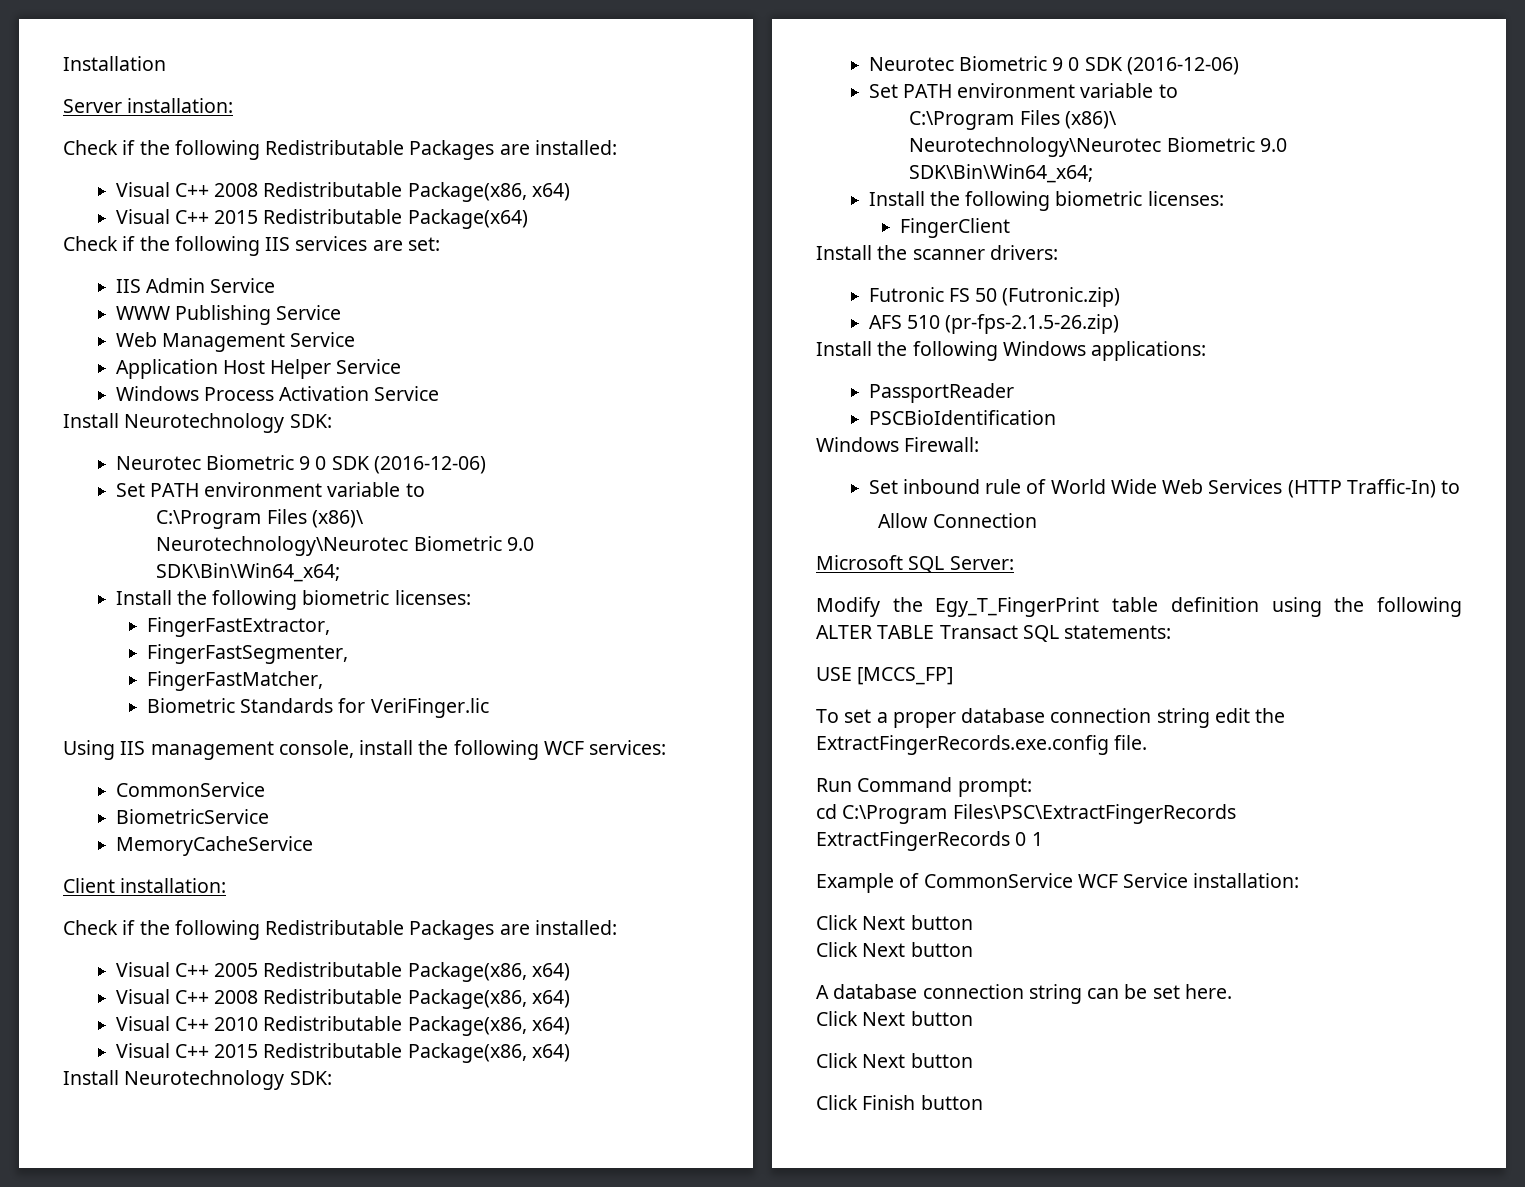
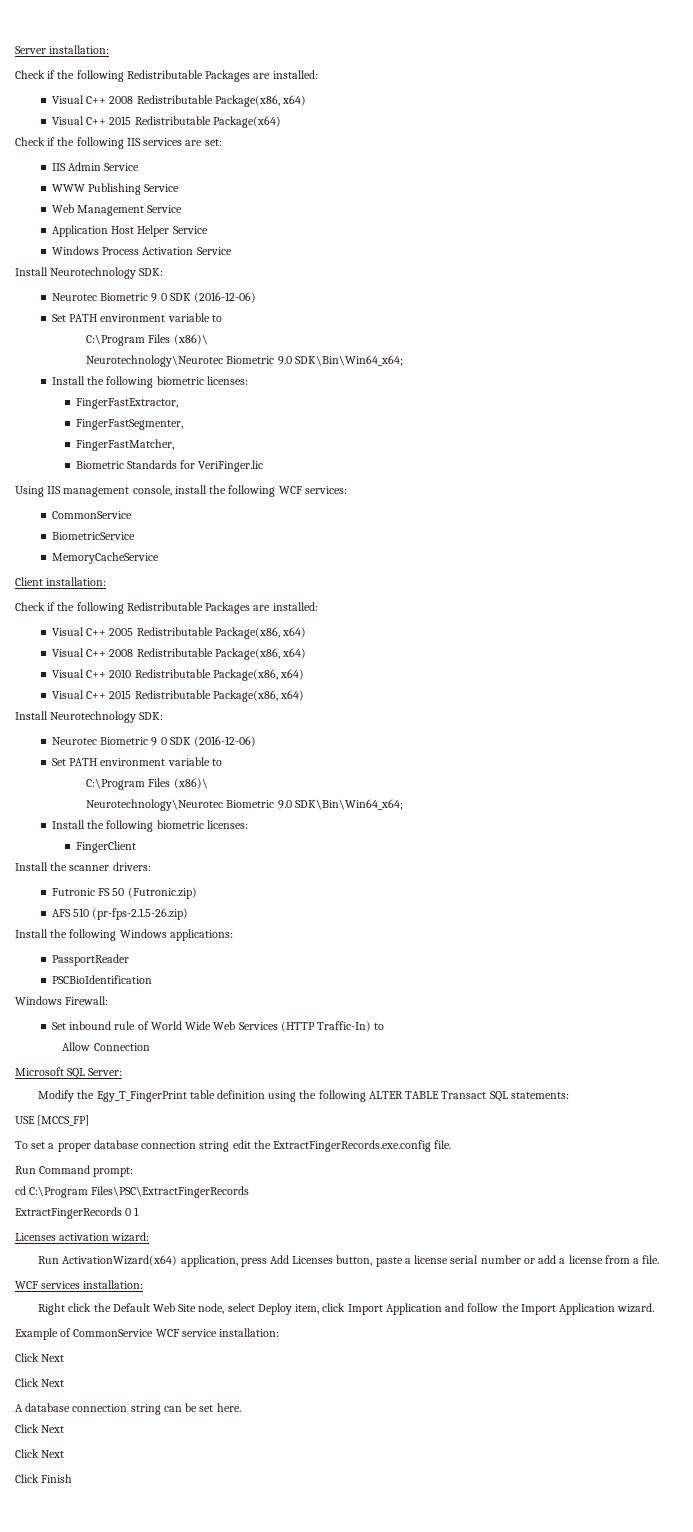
[63,56,166,71] Installation // -> (15, 50) none
(1043, 839) none -> [15,1232,150,1242] [38,1255,660,1267] [15,1280,144,1289] [38,1303,655,1315] // Licenses activation wizard: // Run ActivationWizard(x64) application, press Add Licenses button, paste a license serial number or add a license from a file. // WCF services installation: // Right click the Default Web Site node, select Deploy item, click Import Application and follow the Import Application wizard.
[1123,873,1189,888] Service -> [181,1329,217,1337] service
[910,915,973,930] [816,942,973,957] button // Click Next button -> [15,1378,65,1387] // Click Next
[910,1011,973,1026] [816,1053,973,1068] button // Click Next button -> [15,1449,65,1458] // Click Next
[920,1095,983,1110] button -> (73, 1478) none

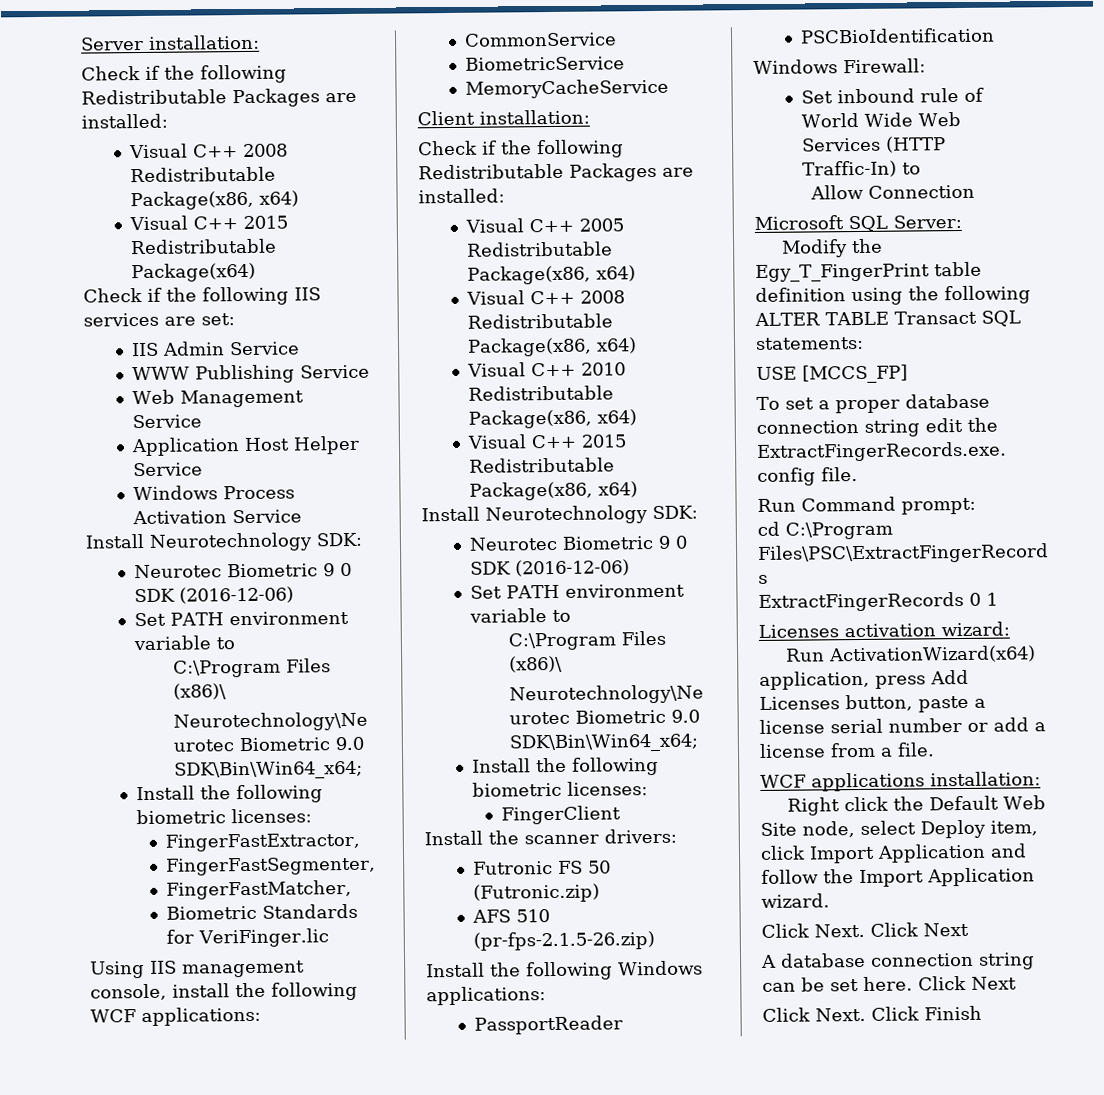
[304,486,347,494] services: -> [141,1006,261,1027] applications:
[41,1281,81,1289] services -> [811,772,925,792] applications
[15,1328,280,1340] [15,1353,65,1362] // Example of CommonService WCF service installation: // Click Next // -> [761,923,865,938] // Click Next.
[15,1424,65,1433] [15,1449,65,1458] // Click Next // Click Next // -> [918,975,1017,991] [762,1007,866,1022] Click Next // Click Next.

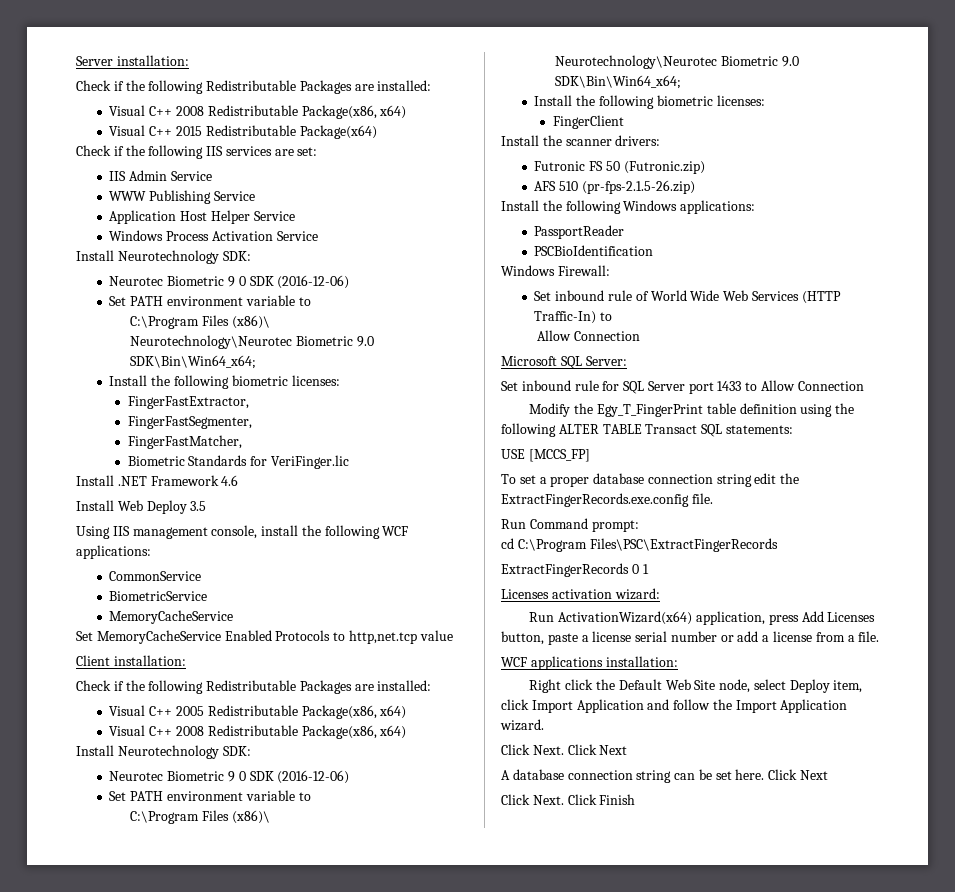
[132,389,305,408] [132,414,203,429] // Web Management Service -> (256, 196) none
(329, 938) none -> [76,475,239,486] [76,500,207,514] // Install .NET Framework 4.6 // Install Web Deploy 3.5
(670, 88) none -> [76,630,453,644] // Set MemoryCacheService Enabled Protocols to http,net.tcp value
[467,362,627,377] [468,385,615,401] [468,409,638,429] [467,434,628,449] [469,457,616,473] [469,481,639,501] // Visual C++ 2010 Redistributable Package(x86, x64) // Visual C++ 2015 Redistributable Package(x86, x64) -> (407, 732) none
(962, 221) none -> [501,380,864,394] // Set inbound rule for SQL Server port 1433 to Allow Connection

